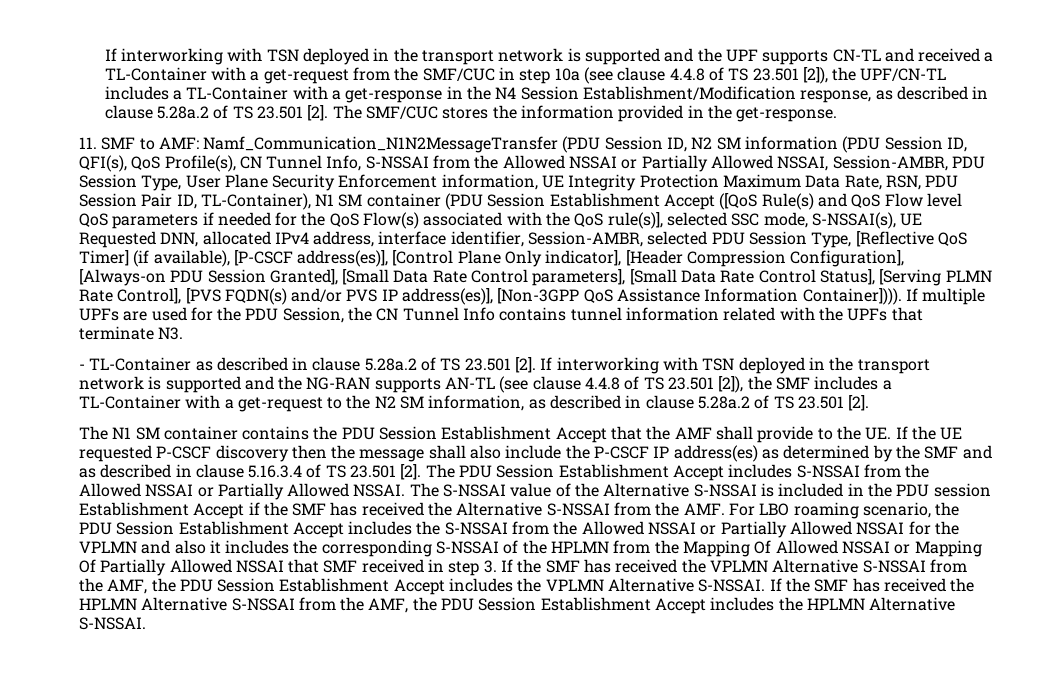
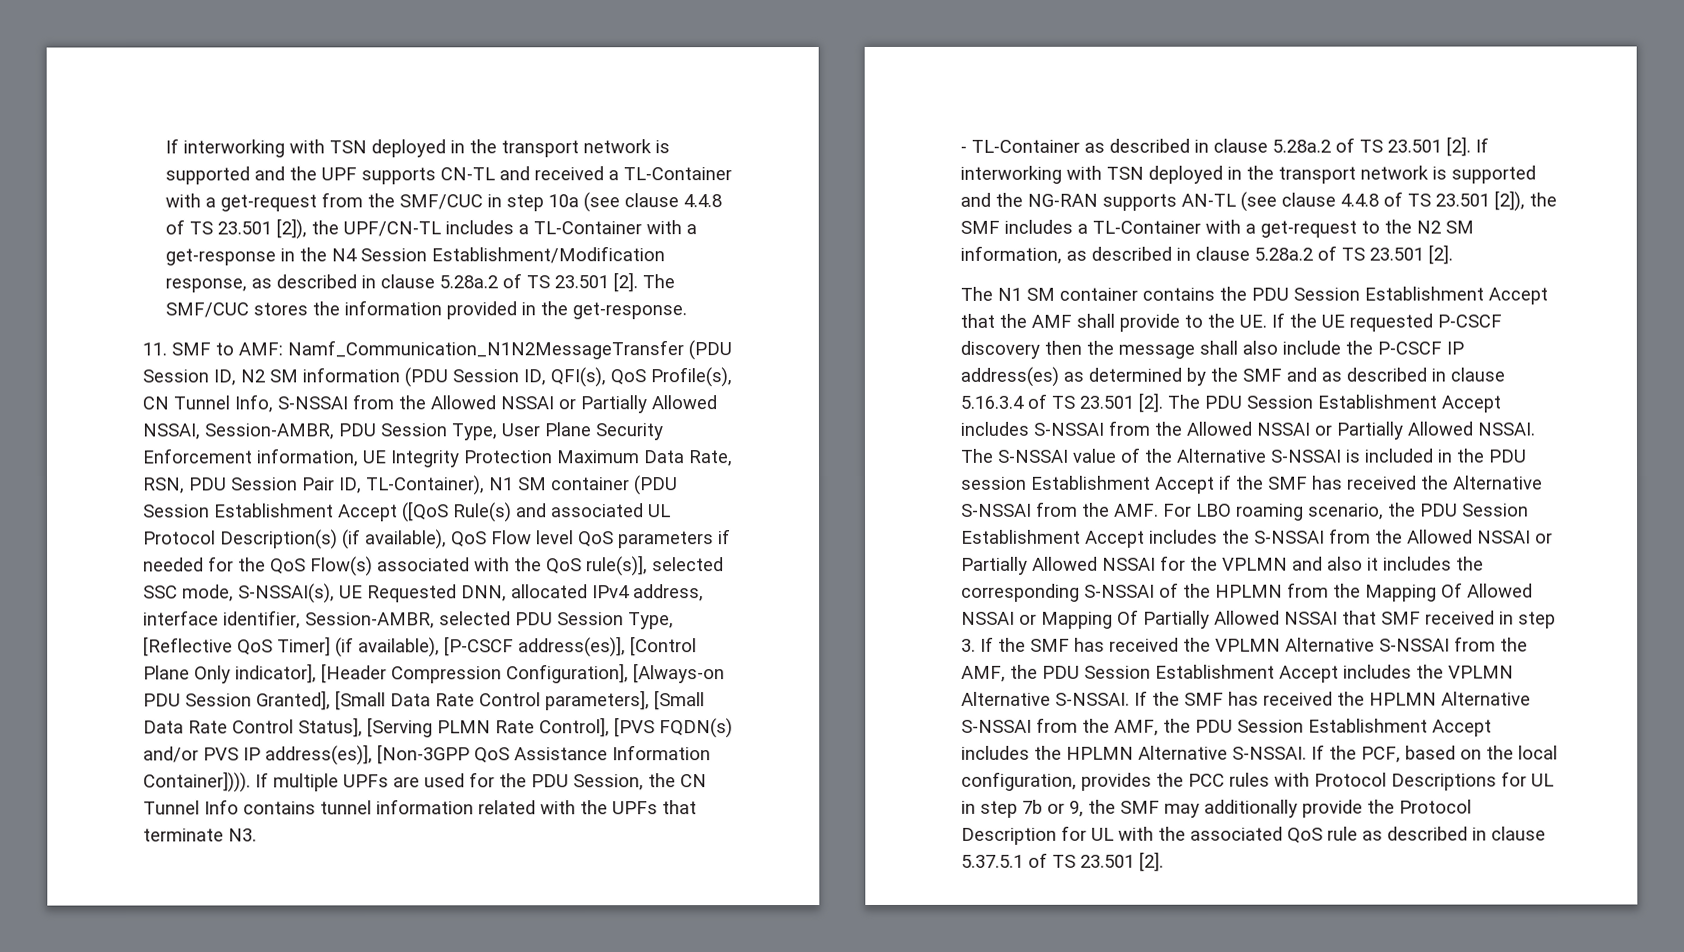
(848, 200) none -> [551,503,672,518] [143,529,448,550] associated UL Protocol Description(s) (if available),
(146, 623) none -> [1311,744,1559,763] [961,771,1555,791] [961,799,1473,818] [961,825,1547,845] [961,851,1165,872] If the PCF, based on the local configuration, provides the PCC rules with Protocol Descriptions for UL in step 7b or 9, the SMF may additionally provide the Protocol Description for UL with the associated QoS rule as described in clause 5.37.5.1 of TS 23.501 [2].

